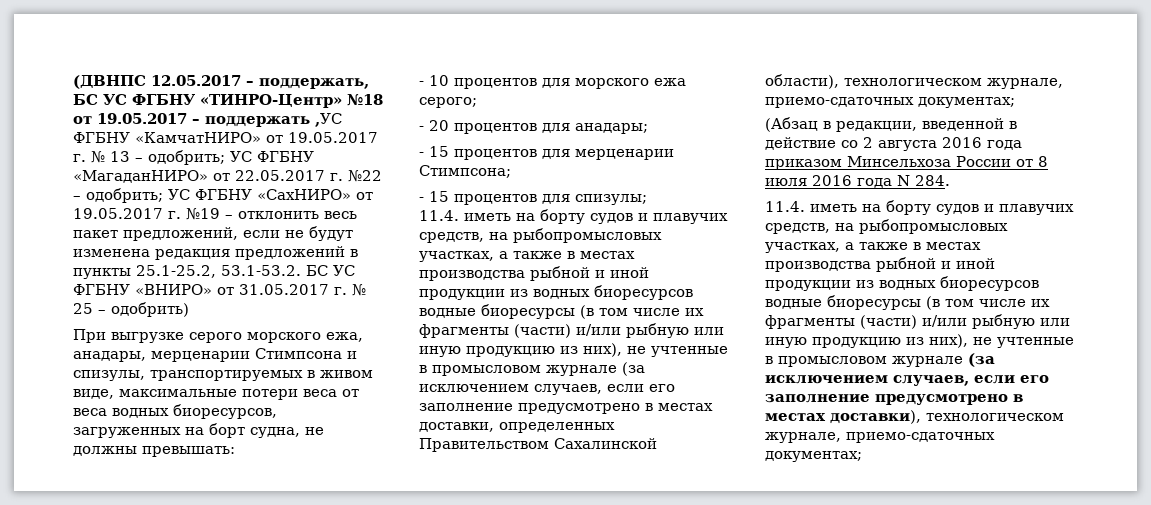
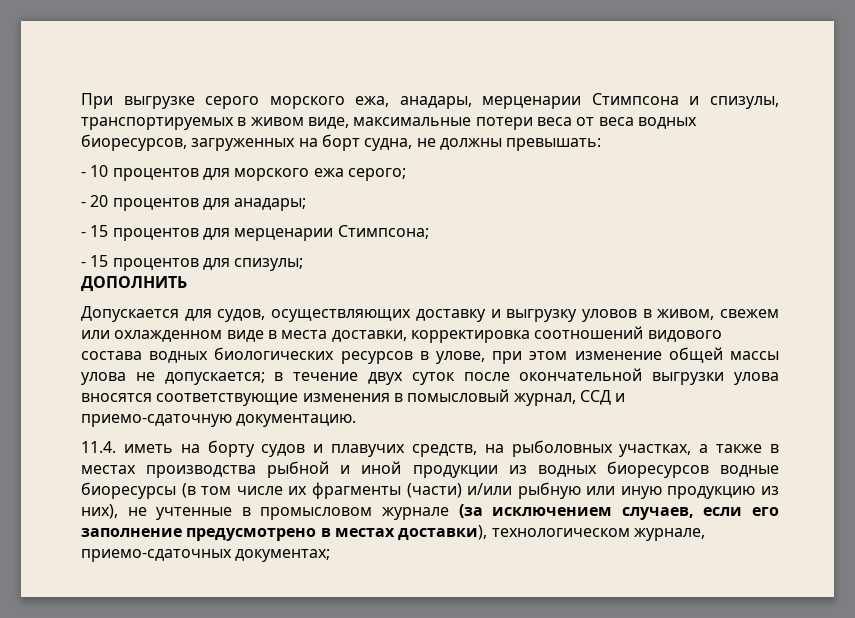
[73,75,369,89] [73,94,383,108] [73,113,342,127] [73,132,378,143] [73,150,314,165] [73,170,382,183] [73,188,373,203] [73,208,357,220] [73,226,353,241] [73,246,358,260] [73,265,355,279] [73,284,366,296] [73,302,189,317] (ДВНПС 12.05.2017 – поддержать, БС УС ФГБНУ «ТИНРО-Центр» №18 от 19.05.2017 – поддержать ,УС ФГБНУ «КамчатНИРО» от 19.05.2017 г. № 13 – одобрить; УС ФГБНУ «МагаданНИРО» от 22.05.2017 г. №22 – одобрить; УС ФГБНУ «СахНИРО» от 19.05.2017 г. №19 – отклонить весь пакет предложений, если не будут изменена редакция предложений в пункты 25.1-25.2, 53.1-53.2. БС УС ФГБНУ «ВНИРО» от 31.05.2017 г. № 25 – одобрить) // -> (81, 101) none
[419,209,728,224] [419,228,662,243] [419,251,635,262] [419,266,649,281] [419,285,693,300] [419,304,704,319] [419,323,724,338] [419,343,728,357] [419,362,645,376] [419,384,675,395] [419,403,713,414] [419,422,615,433] [419,438,657,452] [765,74,1063,89] [765,97,1015,108] [765,117,1017,132] [765,137,1022,151] [765,156,1048,170] [765,175,950,188] [765,200,1074,215] [765,219,1008,234] 11.4. иметь на борту судов и плавучих средств, на рыбопромысловых участках, а также в местах производства рыбной и иной продукции из водных биоресурсов водные биоресурсы (в том числе их фрагменты (части) и/или рыбную или иную продукцию из них), не учтенные в промысловом журнале (за исключением случаев, если его заполнение предусмотрено в местах доставки, определенных Правительством Сахалинской области), технологическом журнале, приемо-сдаточных документах; // (Абзац в редакции, введенной в действие со 2 августа 2016 года приказом Минсельхоза России от 8 июля 2016 года N 284. // 11.4. иметь на борту судов и плавучих средств, на рыбопромысловых -> [81,276,187,292] [81,306,780,322] [81,326,722,343] [81,347,779,364] [81,368,779,385] [81,389,626,406] [81,414,357,427] [81,440,613,457] ДОПОЛНИТЬ // Допускается для судов, осуществляющих доставку и выгрузку уловов в живом, свежем или охлажденном виде в места доставки, корректировка соотношений видового состава водных биологических ресурсов в улове, при этом изменение общей массы улова не допускается; в течение двух суток после окончательной выгрузки улова вносятся соответствующие изменения в помысловый журнал, ССД и приемо-сдаточную документацию. // 11.4. иметь на борту судов и плавучих средств, на рыболовных

